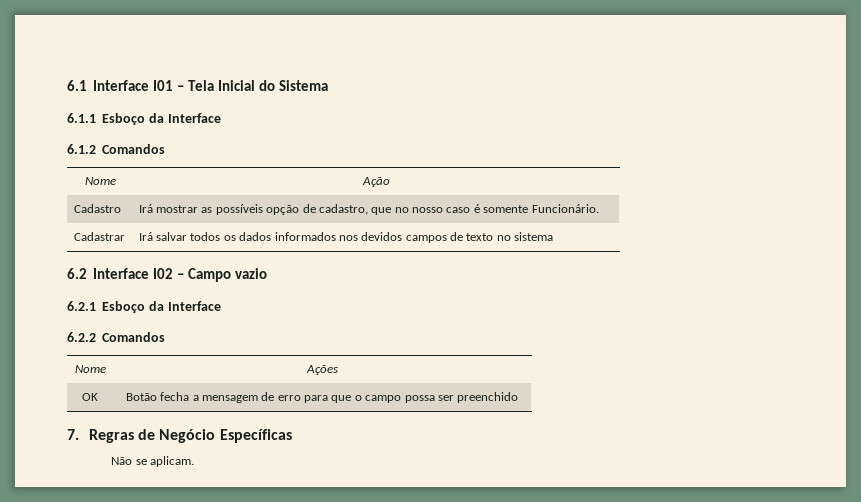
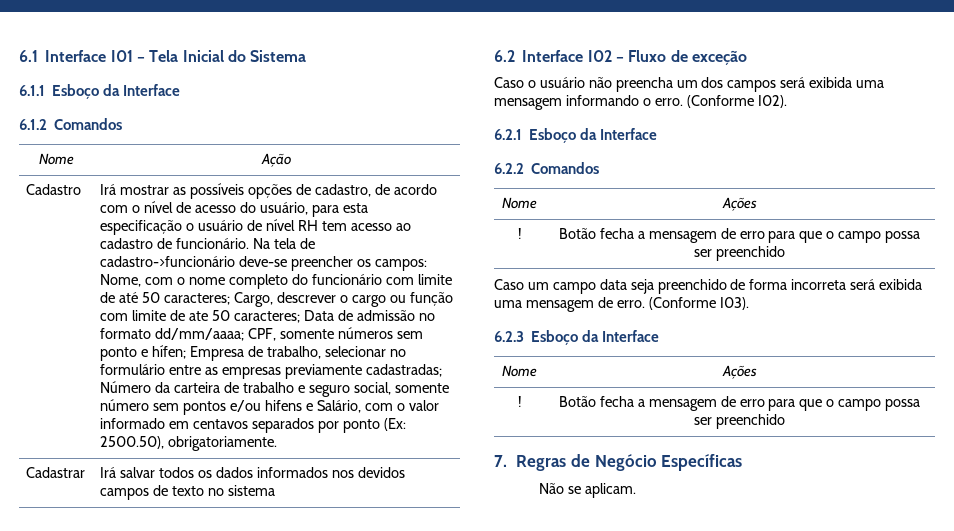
[266,205,300,215] opção -> [248,184,293,199] opções
[371,204,599,215] que no nosso caso é somente Funcionário. -> [374,184,437,195] [100,201,368,217] [100,219,411,235] [100,238,315,249] [100,256,428,271] [100,274,452,289] [100,292,453,307] [100,310,435,323] [100,327,423,341] [100,345,406,361] [100,364,442,379] [100,381,449,397] [100,399,439,415] [100,418,406,433] [100,436,278,451] de acordo com o nível de acesso do usuário, para esta especificação o usuário de nível RH tem acesso ao cadastro de funcionário. Na tela de cadastro->funcionário deve-se preencher os campos: Nome, com o nome completo do funcionário com limite de até 50 caracteres; Cargo, descrever o cargo ou função com limite de ate 50 caracteres; Data de admissão no formato dd/mm/aaaa; CPF, somente números sem ponto e hífen; Empresa de trabalho, selecionar no formulário entre as empresas previamente cadastradas; Número da carteira de trabalho e seguro social, somente número sem pontos e/ou hifens e Salário, com o valor informado em centavos separados por ponto (Ex: 2500.50), obrigatoriamente.
[187,268,267,282] Campo vazio -> [628,50,747,65] [494,77,885,92] [494,95,787,110] Fluxo de exceção // Caso o usuário não preencha um dos campos será exibida uma mensagem informando o erro. (Conforme I02).
[82,393,98,401] OK -> [517,228,522,239] [558,228,921,243] [694,246,785,261] [494,279,923,294] [494,297,749,312] [494,330,660,345] [502,365,537,377] [721,365,757,379] [517,396,522,407] ! | Botão fecha a mensagem de erro para que o campo possa ser preenchido // Caso um campo data seja preenchido de forma incorreta será exibida uma mensagem de erro. (Conforme I03). // 6.2.3 Esboço da Interface // Nome | Ações // !

